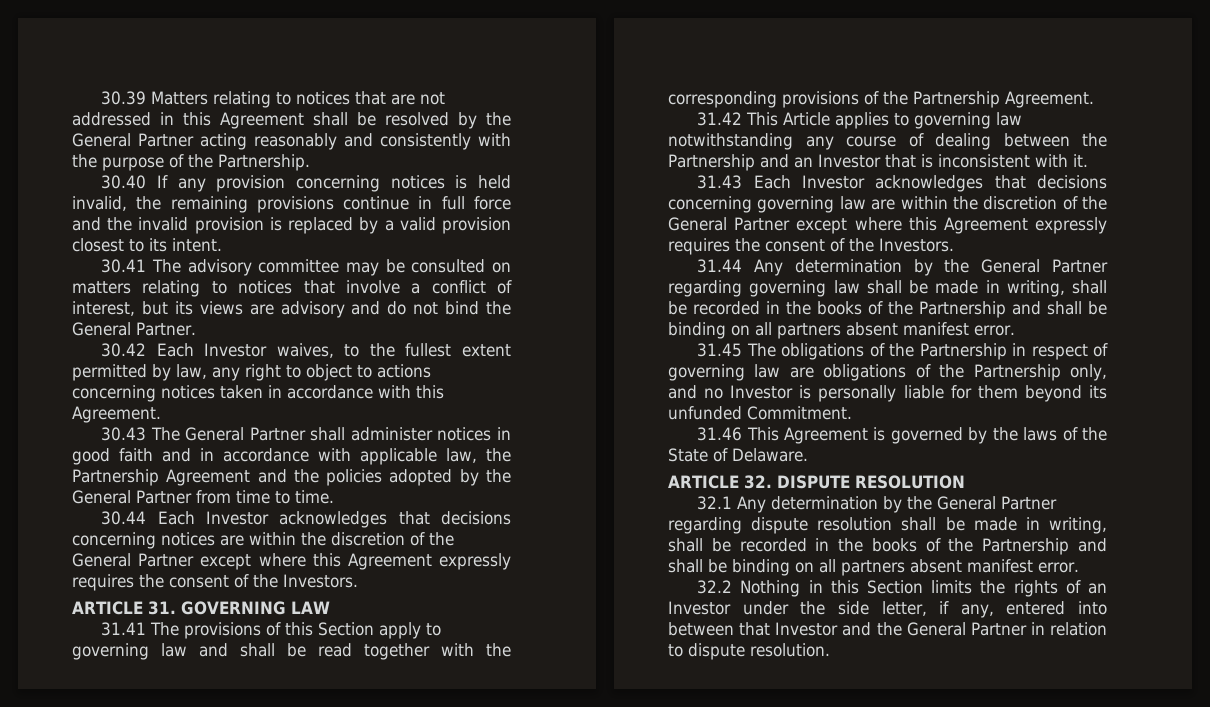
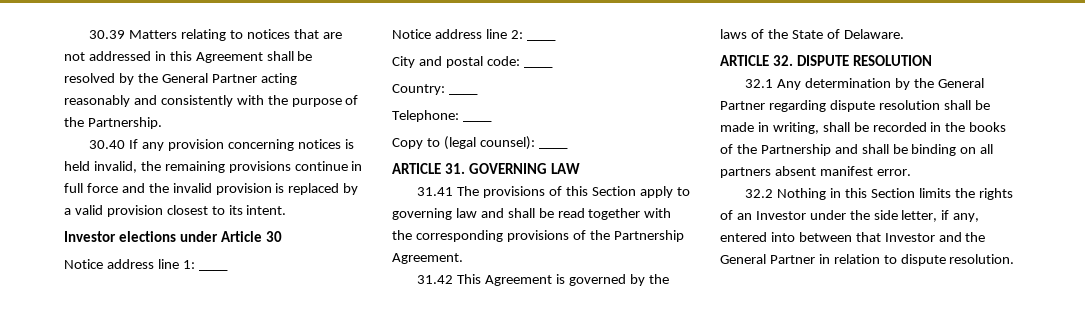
[101,259,512,276] [72,280,512,297] [72,301,511,318] [72,322,196,336] [101,343,511,358] [72,364,431,381] [72,385,444,402] [72,406,161,423] [101,427,511,441] [72,448,511,465] [72,469,511,486] [72,490,334,504] [101,511,511,528] [72,532,454,549] [72,553,511,570] [72,574,358,591] 30.41 The advisory committee may be consulted on matters relating to notices that involve a conflict of interest, but its views are advisory and do not bind the General Partner. // 30.42 Each Investor waives, to the fullest extent permitted by law, any right to object to actions concerning notices taken in accordance with this Agreement. // 30.43 The General Partner shall administer notices in good faith and in accordance with applicable law, the Partnership Agreement and the policies adopted by the General Partner from time to time. // 30.44 Each Investor acknowledges that decisions concerning notices are within the discretion of the General Partner except where this Agreement expressly requires the consent of the Investors. -> [64,231,282,242] [64,259,195,269] [198,269,228,271] [392,29,523,39] [526,39,556,41] [392,56,520,68] [523,66,553,68] [392,84,478,95] [392,110,492,122] [392,136,568,150] Investor elections under Article 30 // Notice address line 1: ____ // Notice address line 2: ____ // City and postal code: ____ // Country: ____ // Telephone: ____ // Copy to (legal counsel): ____
[783,112,1023,129] [668,133,1107,150] [668,154,1088,171] [697,175,1107,192] [668,196,1107,213] [668,217,1107,234] [668,238,954,255] [697,259,1108,276] [668,280,1107,297] [668,301,1107,318] [668,322,1015,339] [697,343,1108,360] [668,364,1107,381] [668,385,1107,402] [668,406,852,420] [697,427,779,441] Article applies to governing law notwithstanding any course of dealing between the Partnership and an Investor that is inconsistent with it. // 31.43 Each Investor acknowledges that decisions concerning governing law are within the discretion of the General Partner except where this Agreement expressly requires the consent of the Investors. // 31.44 Any determination by the General Partner regarding governing law shall be made in writing, shall be recorded in the books of the Partnership and shall be binding on all partners absent manifest error. // 31.45 The obligations of the Partnership in respect of governing law are obligations of the Partnership only, and no Investor is personally liable for them beyond its unfunded Commitment. // 31.46 This -> (482, 279) none

